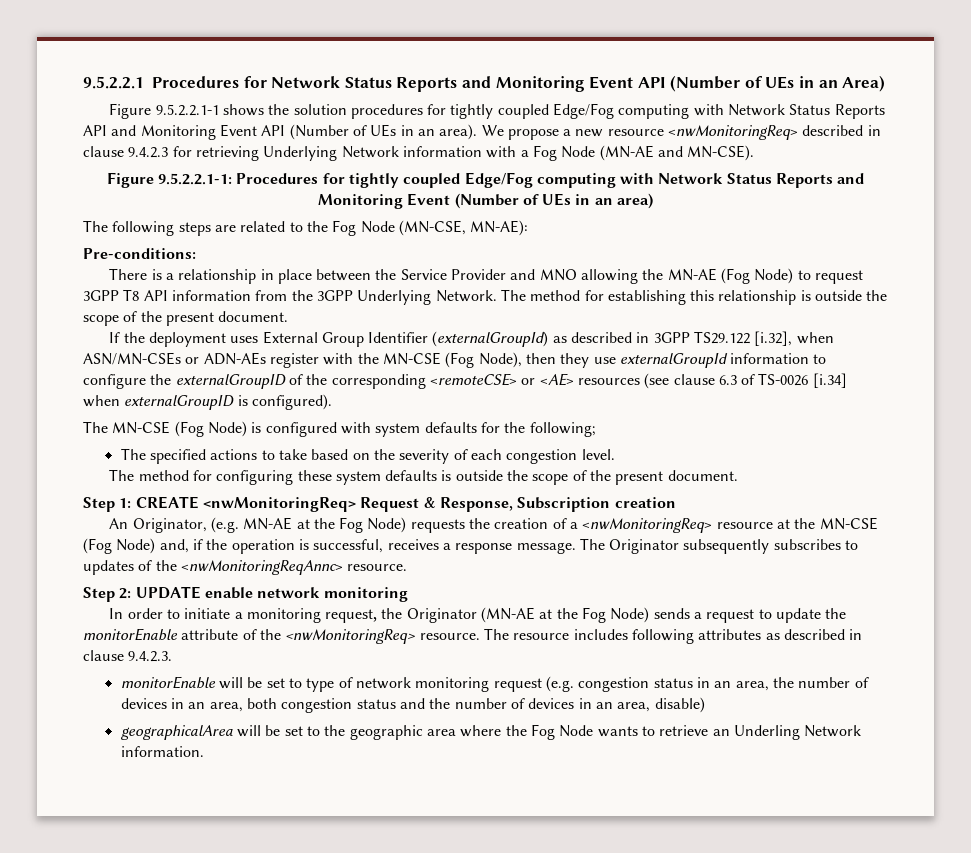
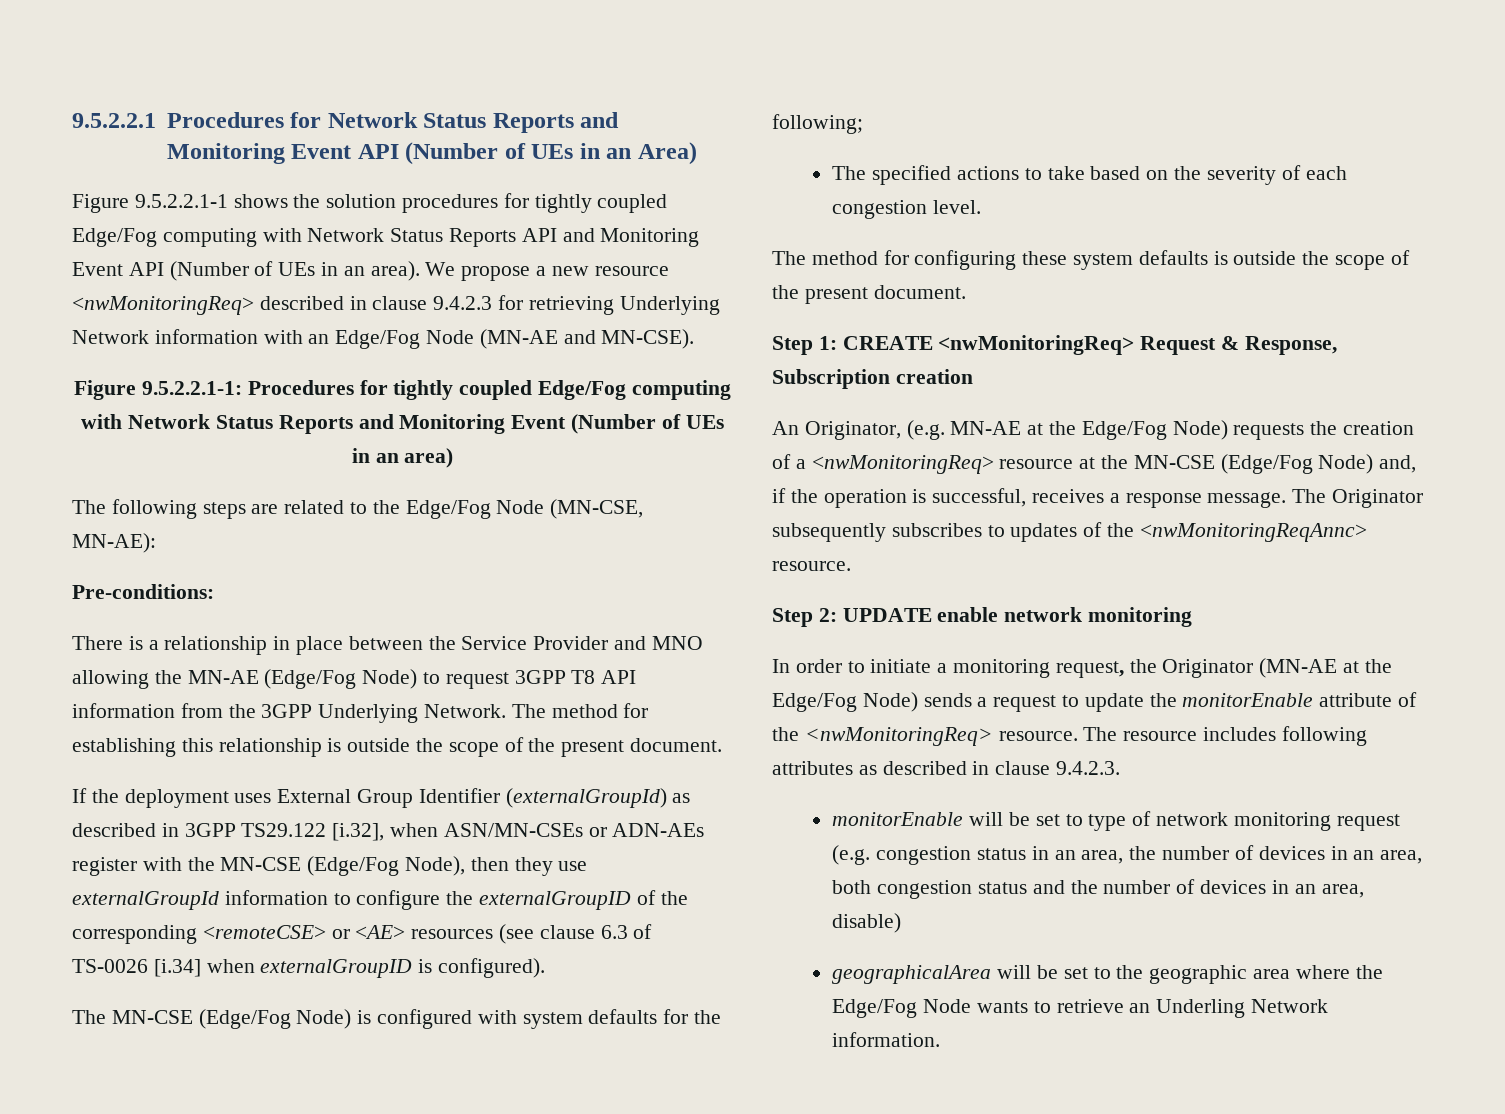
[520,145,557,161] a Fog -> [308,330,421,349] an Edge/Fog
[332,220,357,236] Fog -> [405,500,491,519] Edge/Fog
[721,268,751,284] (Fog -> [264,669,357,689] (Edge/Fog
[445,352,475,368] (Fog -> [307,856,400,876] (Edge/Fog
[174,421,204,437] (Fog -> [198,1009,291,1029] (Edge/Fog
[339,517,364,533] Fog -> [1081,421,1167,440] Edge/Fog
[83,538,112,554] (Fog -> [1220,454,1313,474] (Edge/Fog
[582,607,607,623] Fog -> [772,693,857,712] Edge/Fog
[530,724,555,740] Fog -> [832,999,918,1018] Edge/Fog

